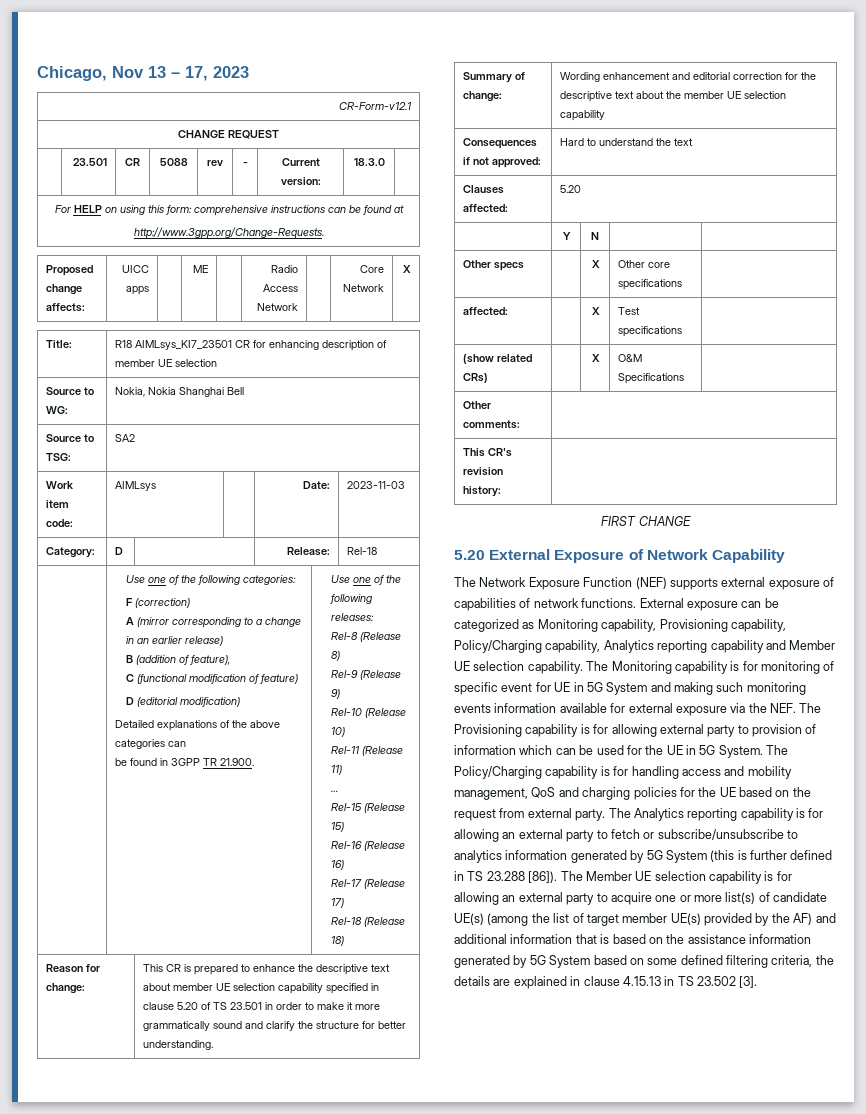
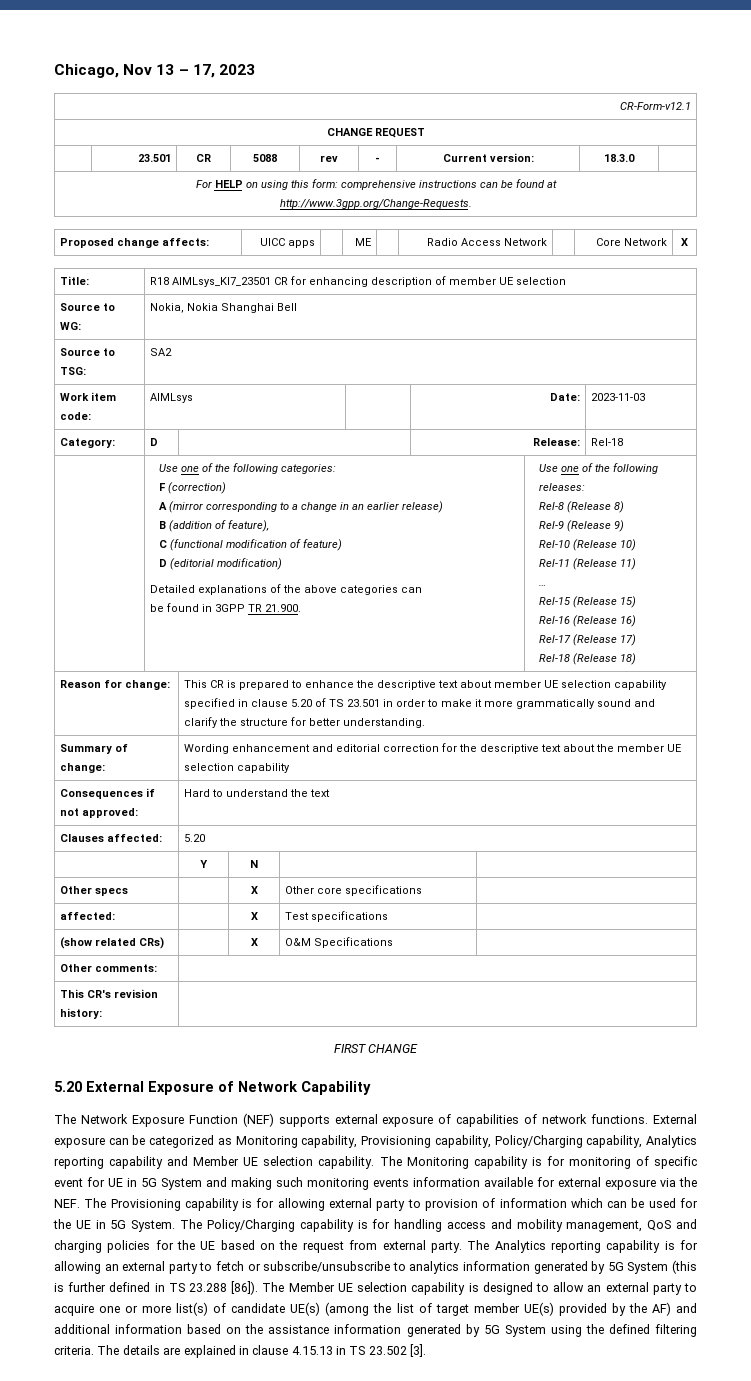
[776,871,792,881] [454,892,499,905] for allowing -> [482,1282,585,1295] designed to allow
[575,934,610,944] that is -> (183, 1329) none
[593,955,834,968] based on some defined filtering criteria, the -> [550,1324,697,1337] [54,1345,120,1355] using the defined filtering criteria. The

